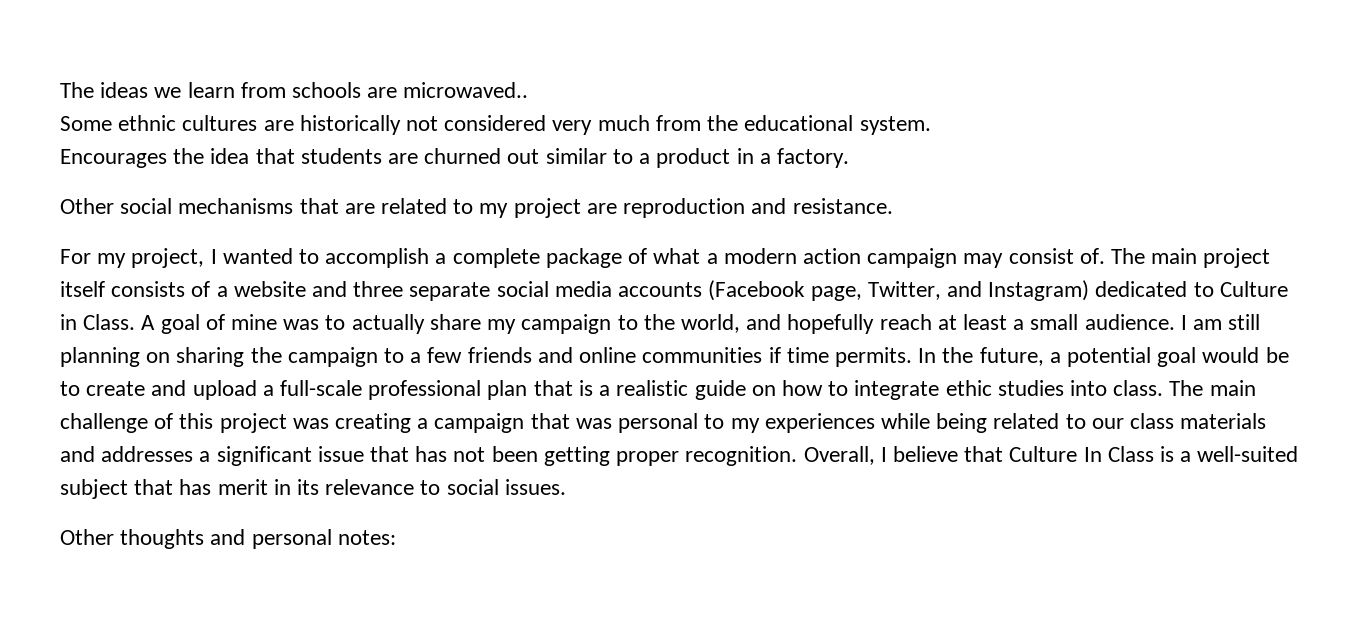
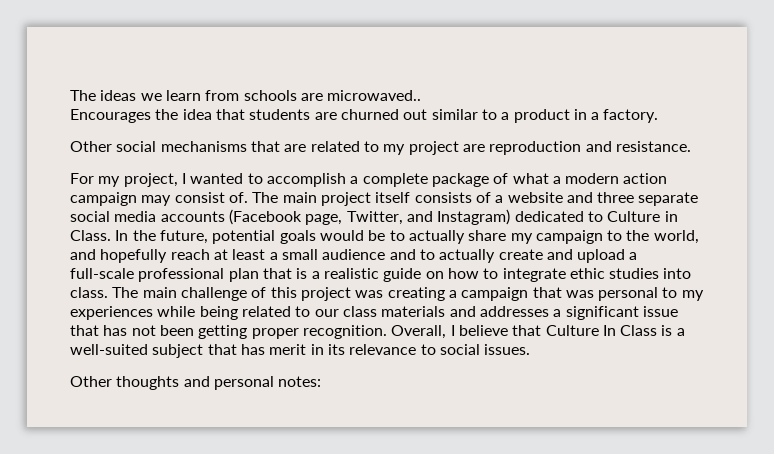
[60,115,931,135] // Some ethnic cultures are historically not considered very much from the educational system. -> (422, 95) none
[141,314,320,334] A goal of mine was -> [115,230,386,244] In the future, potential goals would be
[1084,314,1261,330] [60,347,1289,367] [60,381,80,396] audience. I am still planning on sharing the campaign to a few friends and online communities if time permits. In the future, a potential goal would be to -> [322,249,496,263] audience and to actually

